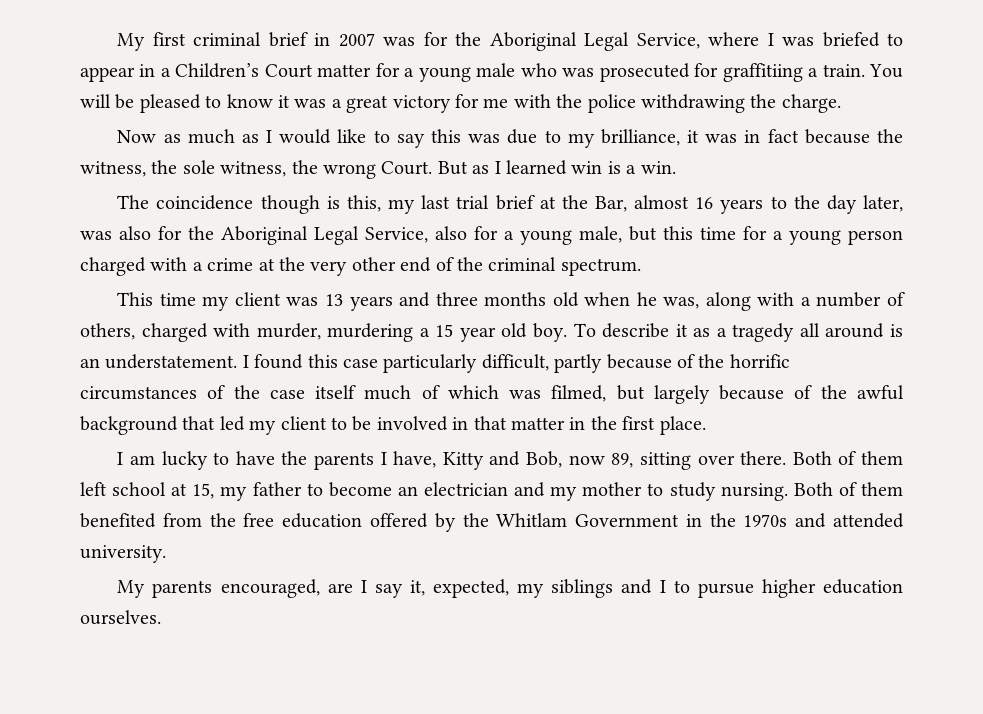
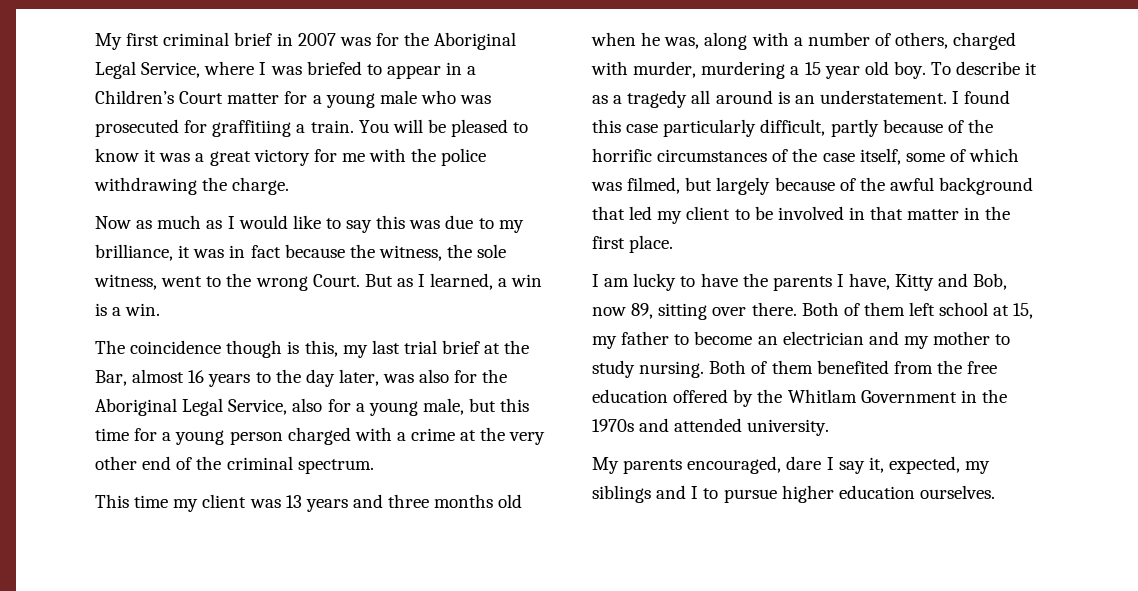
(287, 169) none -> [161,276,222,287] went to
[505,160,567,175] learned -> [430,273,508,290] learned, a
[315,385,412,400] itself much -> [859,148,945,165] itself, some
[327,583,353,593] are -> [786,456,822,470] dare

